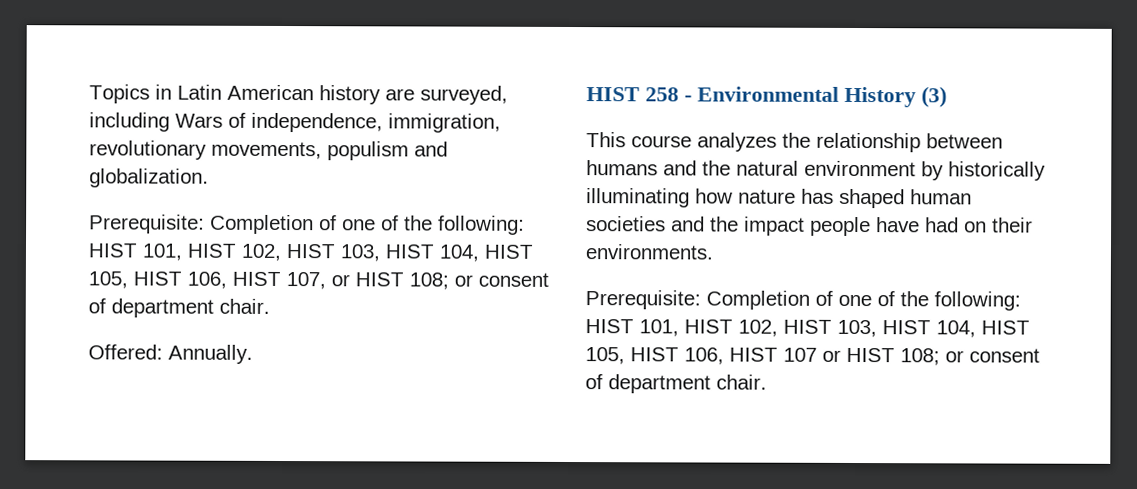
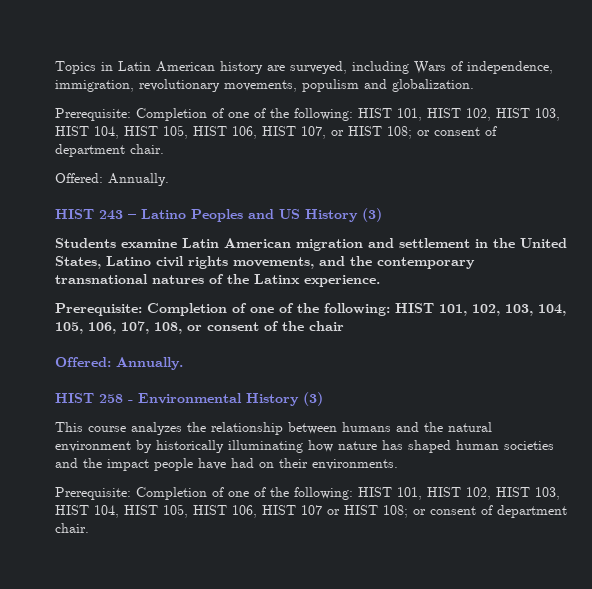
(253, 354) none -> [55,208,382,222] [55,238,567,251] [55,256,475,269] [55,274,380,287] [55,303,566,316] [55,321,344,334] [55,357,183,370] // HIST 243 – Latino Peoples and US History (3) // Students examine Latin American migration and settlement in the United States, Latino civil rights movements, and the contemporary transnational natures of the Latinx experience. // Prerequisite: Completion of one of the following: HIST 101, 102, 103, 104, 105, 106, 107, 108, or consent of the chair // Offered: Annually.

